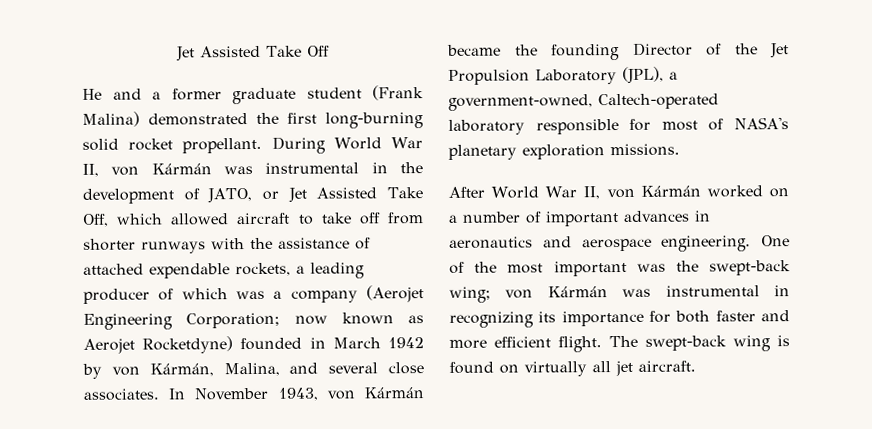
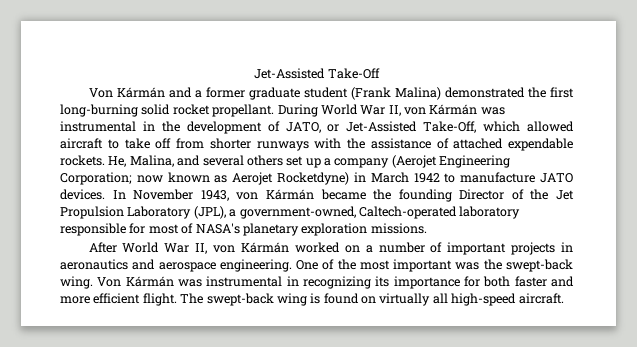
[175,45,330,62] [82,88,102,100] Jet Assisted Take Off // He -> [254,68,380,79] [88,87,165,98] Jet-Assisted Take-Off // Von Kármán
[287,187,424,203] [82,213,109,227] Jet Assisted Take Off, -> [346,121,477,133] Jet-Assisted Take-Off,
[235,262,365,279] [83,288,265,304] rockets, a leading producer of which was -> [60,155,321,168] rockets. He, Malina, and several others set up
[240,337,303,351] founded -> (350, 178) none
[82,362,424,379] [83,388,160,401] by von Kármán, Malina, and several close associates. -> [444,172,573,183] [60,189,105,200] to manufacture JATO devices.
[623,210,690,222] advances -> [511,242,556,255] projects
[449,286,534,303] wing; von -> [60,276,122,289] wing. Von
[615,360,633,377] jet -> [451,293,517,306] high-speed

